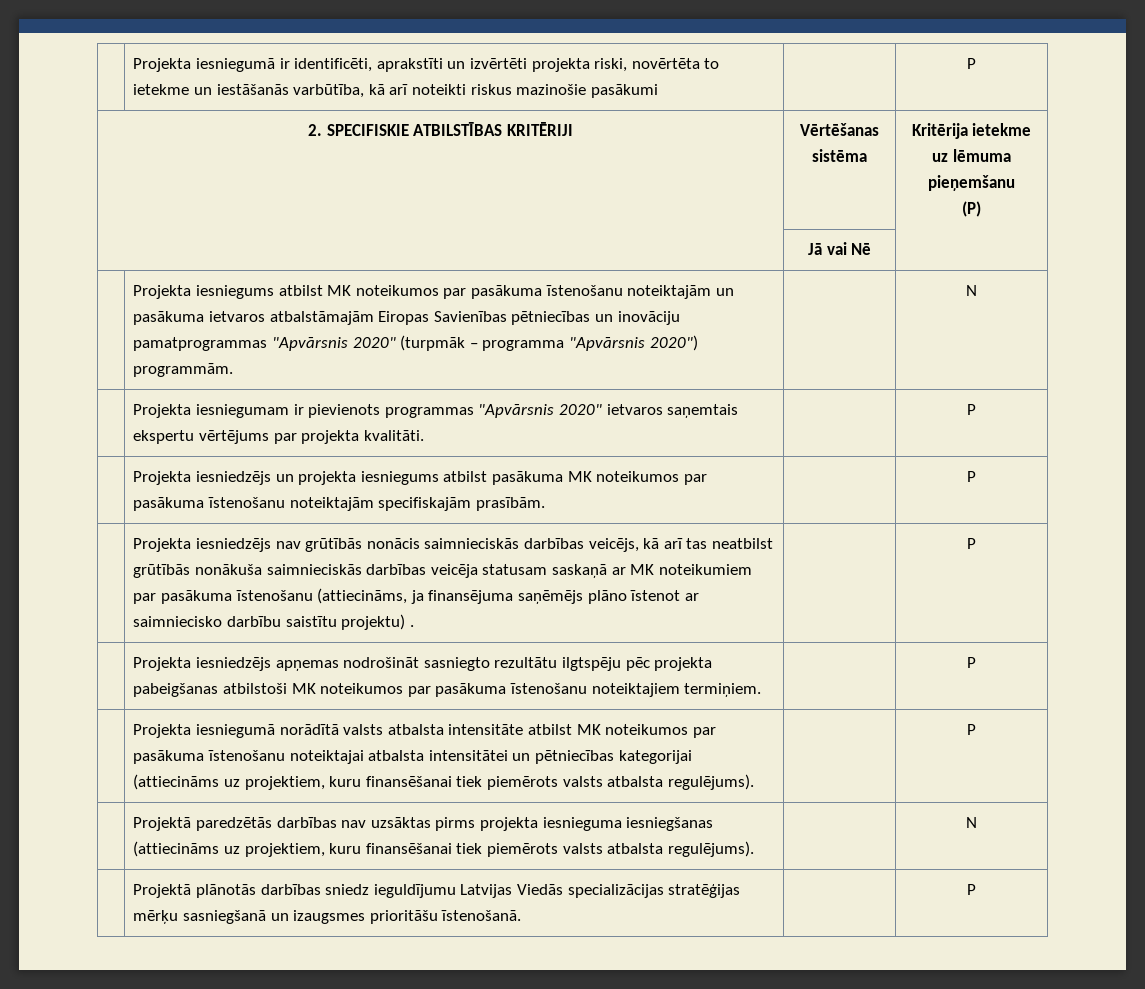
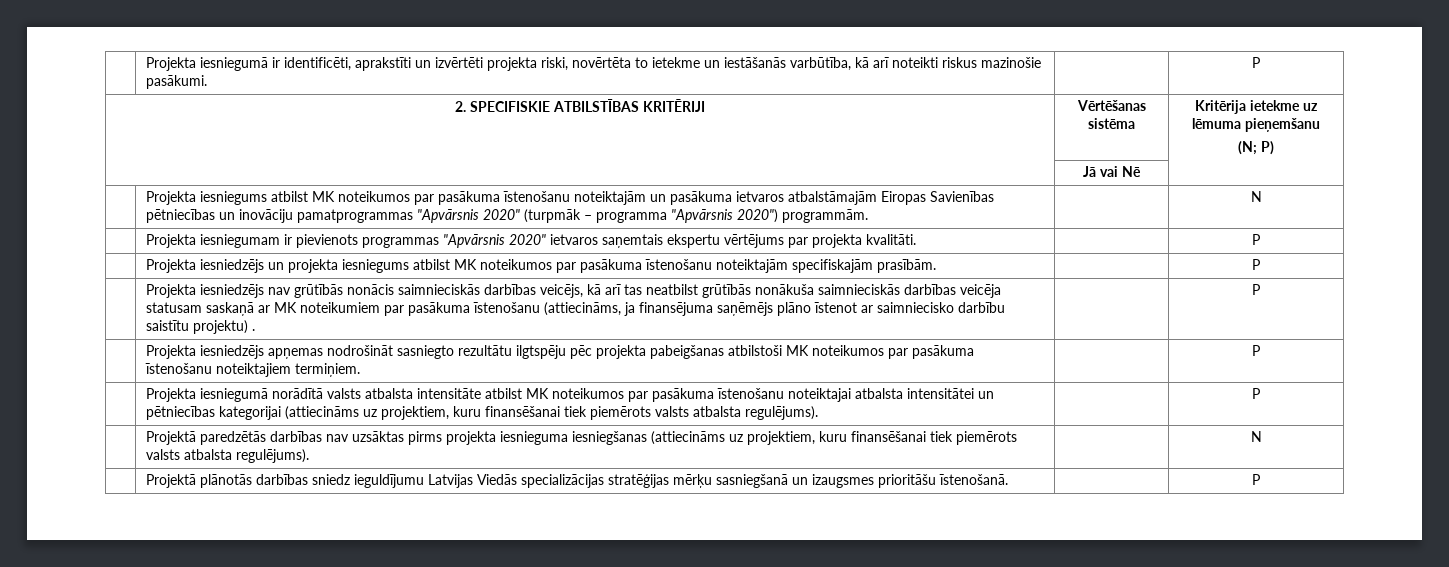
[590,84,658,98] pasākumi -> [146,75,208,89] pasākumi.
[962,201,981,217] (P) -> [1238,141,1274,155] (N; P)
[492,471,564,485] pasākuma -> (451, 264) none

